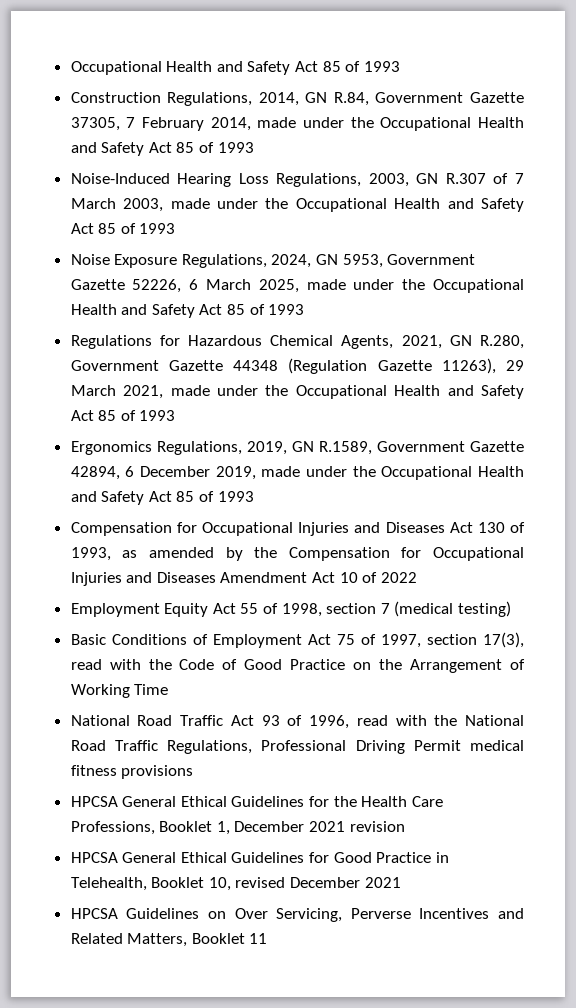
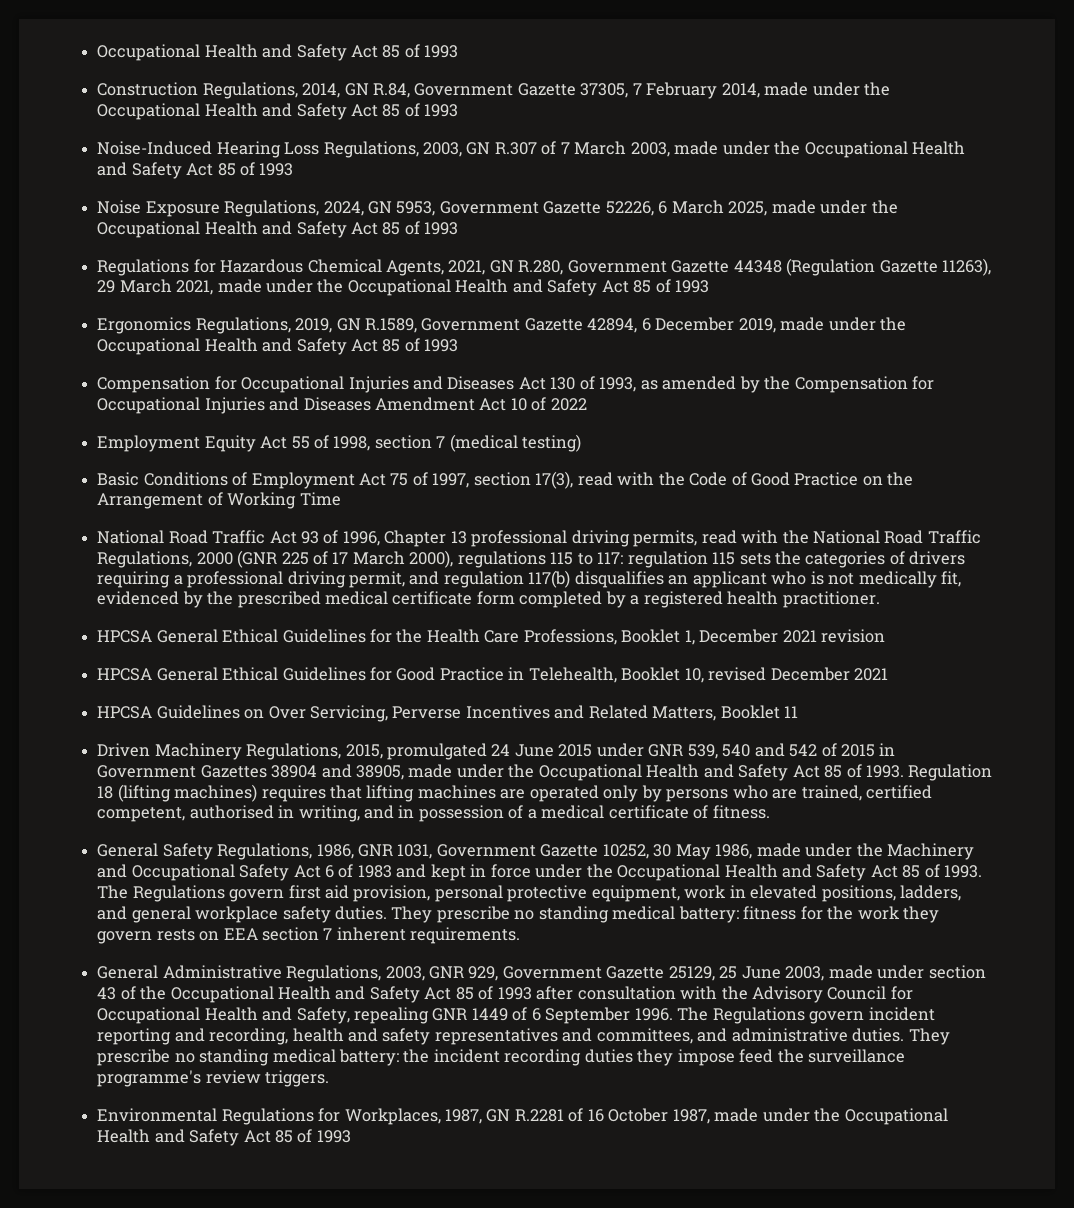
(350, 722) none -> [384,530,698,547] Chapter 13 professional driving permits,
[261,740,524,754] [70,765,194,779] Professional Driving Permit medical fitness provisions -> [196,550,966,568] [97,570,961,588] [97,591,880,608] 2000 (GNR 225 of 17 March 2000), regulations 115 to 117: regulation 115 sets the categories of drivers requiring a professional driving permit, and regulation 117(b) disqualifies an applicant who is not medically fit, evidenced by the prescribed medical certificate form completed by a registered health practitioner.
(268, 938) none -> [97,743,896,760] [97,764,993,781] [97,784,932,802] [97,805,770,822] [97,843,974,860] [97,864,983,881] [97,885,962,902] [97,906,939,923] [97,927,521,944] [97,965,986,982] [97,986,913,1003] [97,1007,935,1024] [97,1028,950,1045] [97,1049,906,1066] [97,1070,330,1087] [97,1108,948,1125] [97,1129,351,1146] // Driven Machinery Regulations, 2015, promulgated 24 June 2015 under GNR 539, 540 and 542 of 2015 in Government Gazettes 38904 and 38905, made under the Occupational Health and Safety Act 85 of 1993. Regulation 18 (lifting machines) requires that lifting machines are operated only by persons who are trained, certified competent, authorised in writing, and in possession of a medical certificate of fitness. // General Safety Regulations, 1986, GNR 1031, Government Gazette 10252, 30 May 1986, made under the Machinery and Occupational Safety Act 6 of 1983 and kept in force under the Occupational Health and Safety Act 85 of 1993. The Regulations govern first aid provision, personal protective equipment, work in elevated positions, ladders, and general workplace safety duties. They prescribe no standing medical battery: fitness for the work they govern rests on EEA section 7 inherent requirements. // General Administrative Regulations, 2003, GNR 929, Government Gazette 25129, 25 June 2003, made under section 43 of the Occupational Health and Safety Act 85 of 1993 after consultation with the Advisory Council for Occupational Health and Safety, repealing GNR 1449 of 6 September 1996. The Regulations govern incident reporting and recording, health and safety representatives and committees, and administrative duties. They prescribe no standing medical battery: the incident recording duties they impose feed the surveillance programme's review triggers. // Environmental Regulations for Workplaces, 1987, GN R.2281 of 16 October 1987, made under the Occupational Health and Safety Act 85 of 1993

